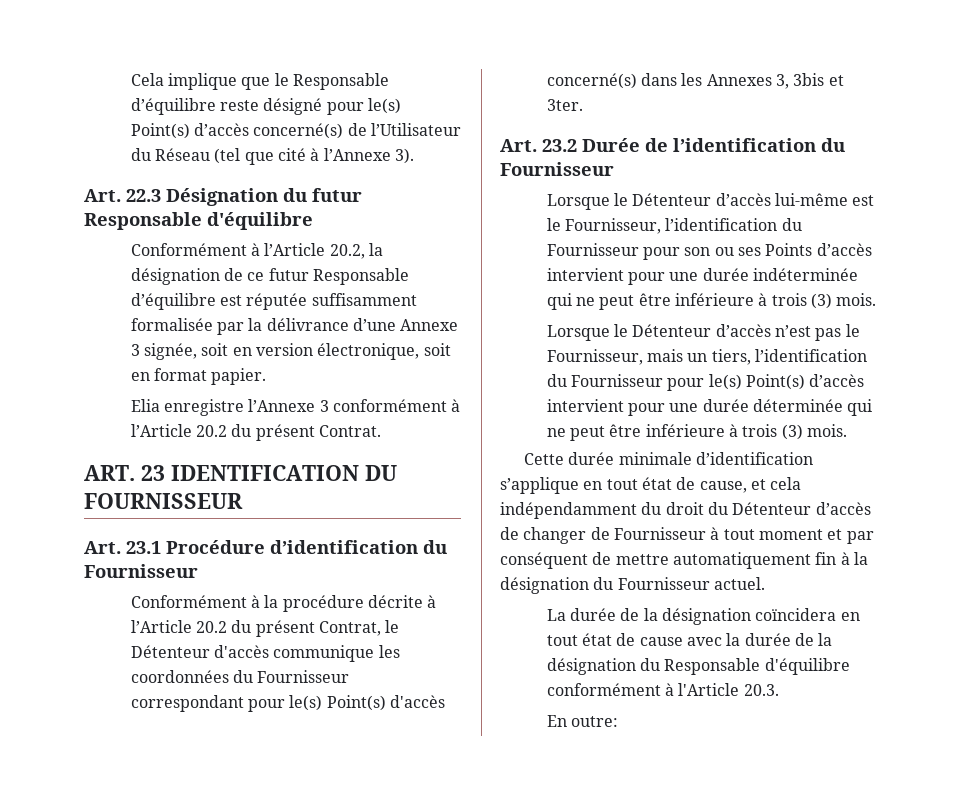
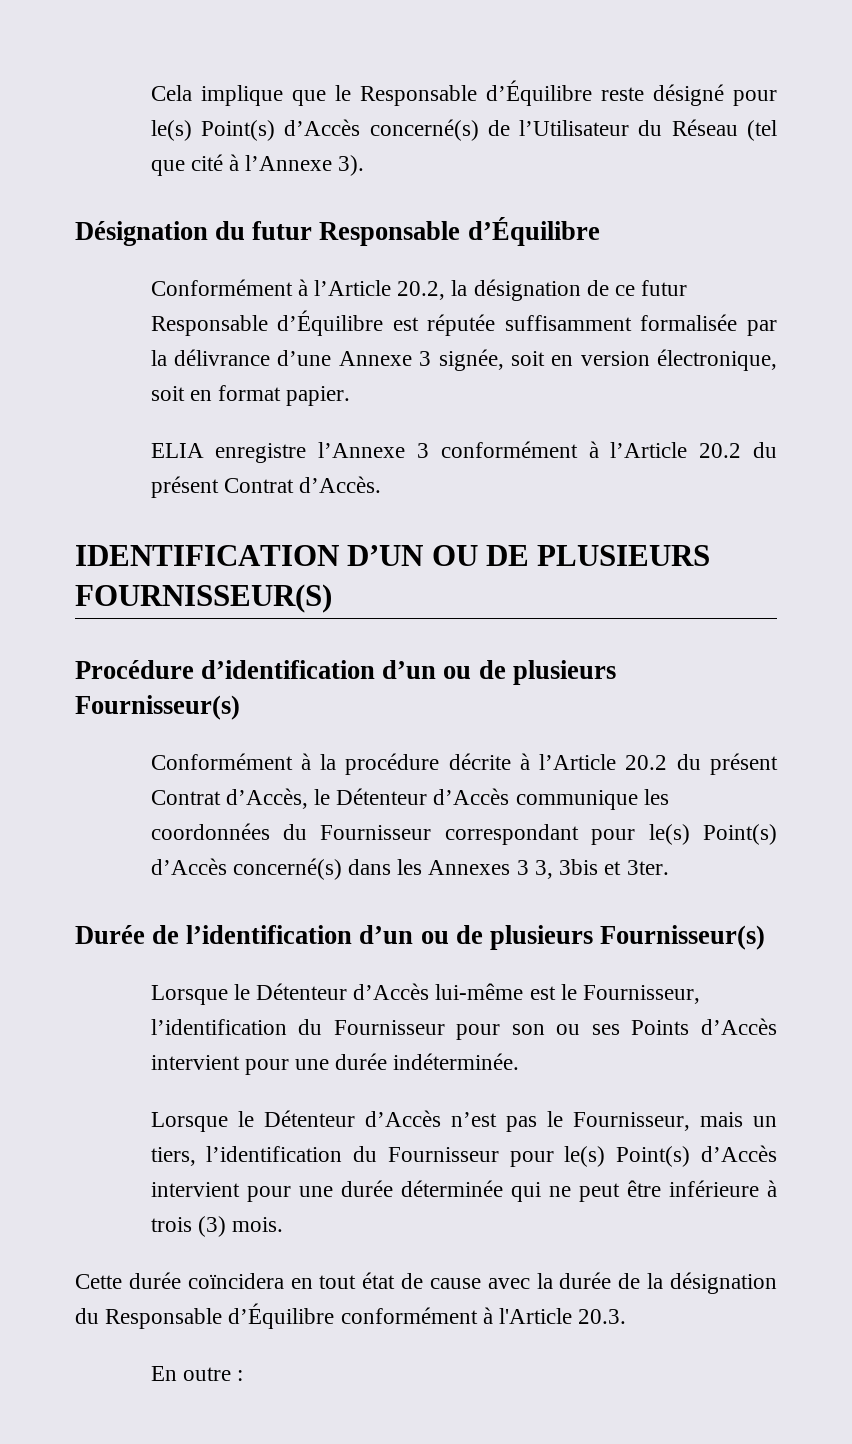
[130,98,216,115] d’équilibre -> [485,80,592,106] d’Équilibre
[194,123,250,136] d’accès -> [284,119,361,136] d’Accès
[84,189,161,202] Art. 22.3 -> (365, 165) none
[207,212,313,230] d'équilibre -> [467,217,600,246] d’Équilibre
[130,293,216,310] d’équilibre -> [277,310,384,336] d’Équilibre
[130,399,160,412] Elia -> [150,443,204,458] ELIA
[318,425,381,437] [84,465,397,481] [84,493,243,509] [84,540,447,554] [84,564,198,578] Contrat. // ART. 23 IDENTIFICATION DU FOURNISSEUR // Art. 23.1 Procédure d’identification du Fournisseur -> [223,476,382,493] [75,545,711,566] [75,584,332,613] [75,660,616,685] [75,695,240,720] Contrat d’Accès. // IDENTIFICATION D’UN OU DE PLUSIEURS FOURNISSEUR(S) // Procédure d’identification d’un ou de plusieurs Fournisseur(s)
[318,620,400,636] [130,645,270,658] Contrat, le Détenteur d'accès -> [150,788,510,809] Contrat d’Accès, le Détenteur d’Accès
[389,695,445,708] d'accès -> [150,858,227,875] d’Accès
(772, 80) none -> [516,860,529,875] 3
[500,139,577,152] Art. 23.2 -> (669, 867) none
[821,138,845,152] [500,162,614,176] [546,193,771,210] du Fournisseur // Lorsque le Détenteur d’accès -> [359,925,766,950] [150,983,430,1005] d’un ou de plusieurs Fournisseur(s) // Lorsque le Détenteur d’Accès
[816,243,872,256] [546,268,858,285] [546,293,877,310] [546,324,771,341] d’accès intervient pour une durée indéterminée qui ne peut être inférieure à trois (3) mois. // Lorsque le Détenteur d’accès -> [700,1018,777,1035] [150,1053,520,1075] [150,1110,441,1132] d’Accès intervient pour une durée indéterminée. // Lorsque le Détenteur d’Accès
[809,374,865,387] d’accès -> [700,1145,777,1162] d’Accès
[618,452,814,465] [500,477,802,494] [500,502,871,519] [500,527,874,544] [500,552,868,569] [500,577,765,594] [546,608,751,625] minimale d’identification s’applique en tout état de cause, et cela indépendamment du droit du Détenteur d’accès de changer de Fournisseur à tout moment et par conséquent de mettre automatiquement fin à la désignation du Fournisseur actuel. // La durée de la désignation -> (181, 1280) none
[764,658,850,675] d'équilibre -> [228,1303,335,1329] d’Équilibre
[571,716,619,727] outre: -> [182,1367,244,1381] outre :

